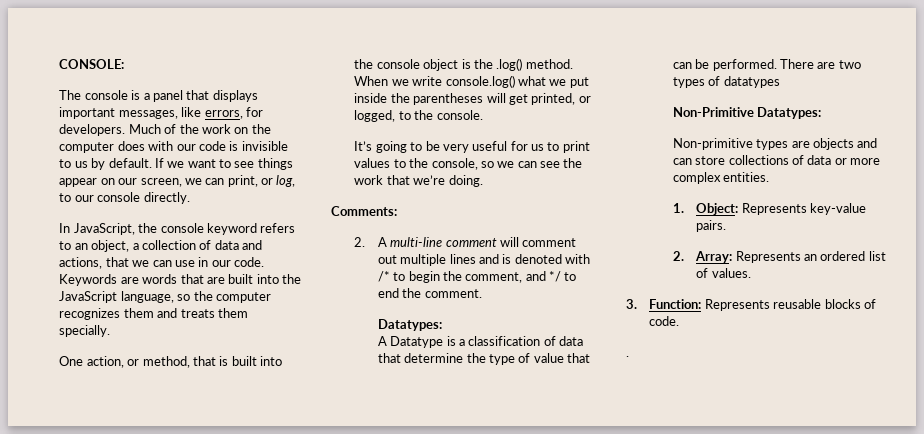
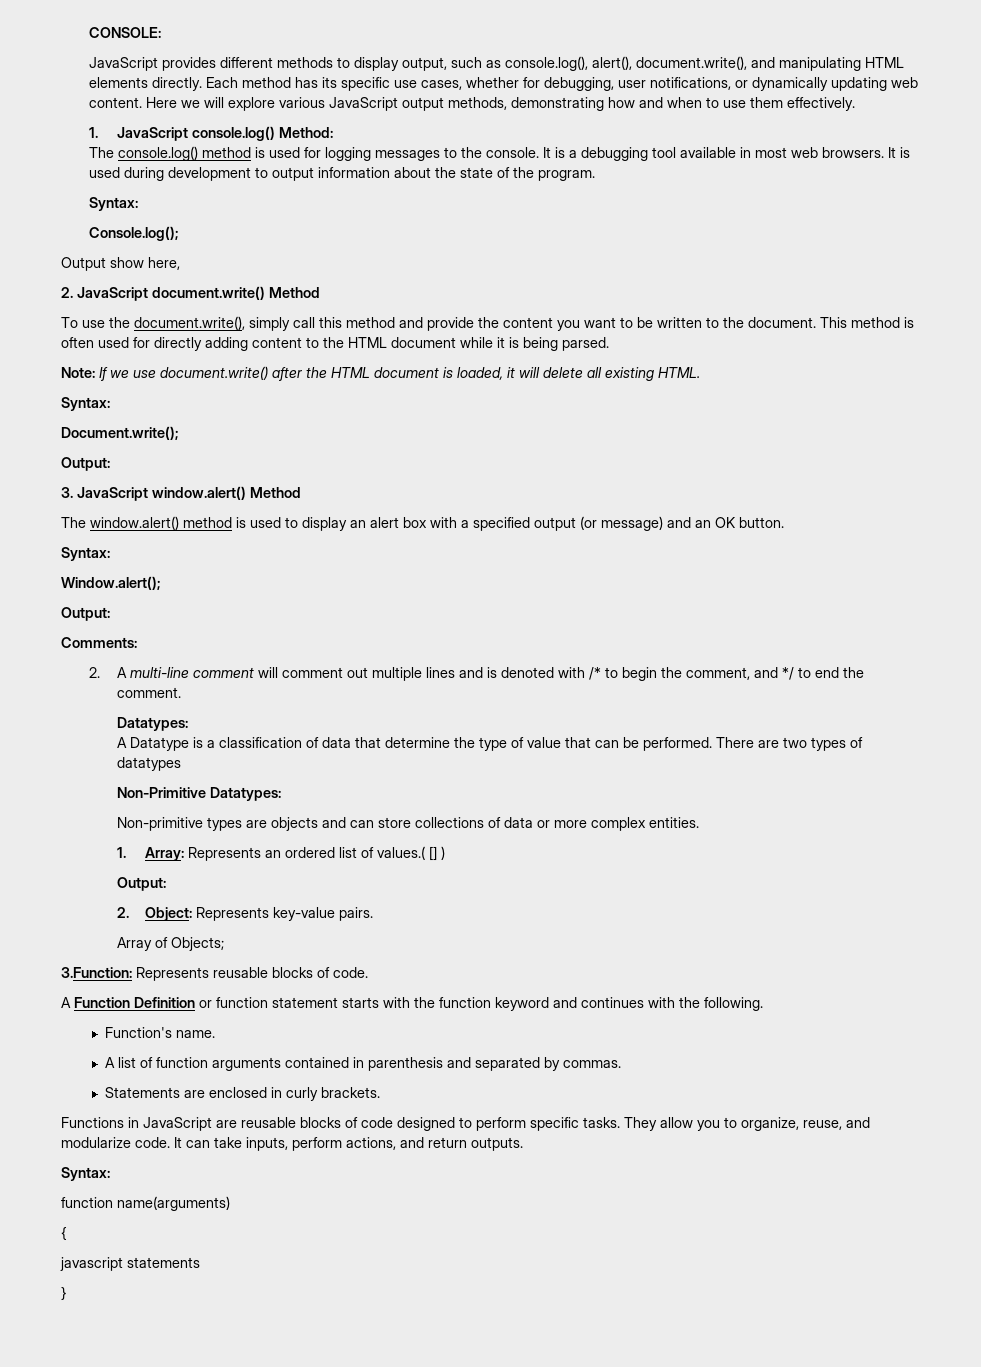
[59,90,258,102] [59,107,263,119] [59,124,271,136] [59,141,288,153] [59,158,293,170] [59,175,296,187] [59,192,190,204] [59,223,296,235] [59,240,263,252] [59,257,265,269] [59,274,302,286] [59,291,271,303] [59,308,248,320] [59,325,111,337] [59,356,283,368] [354,58,573,71] [354,75,589,88] [354,93,591,105] [354,110,483,122] [354,141,590,153] [354,158,583,170] [354,175,483,187] The console is a panel that displays important messages, like errors, for developers. Much of the work on the computer does with our code is invisible to us by default. If we want to see things appear on our screen, we can print, or log, to our console directly. // In JavaScript, the console keyword refers to an object, a collection of data and actions, that we can use in our code. Keywords are words that are built into the JavaScript language, so the computer recognizes them and treats them specially. // One action, or method, that is built into the console object is the .log() method. When we write console.log() what we put inside the parentheses will get printed, or logged, to the console. // It’s going to be very useful for us to print values to the console, so we can see the work that we’re doing. -> [89,56,905,71] [89,77,919,91] [89,97,856,111] [89,126,334,141] [89,146,911,161] [89,167,596,181] [89,197,139,211] [89,226,179,241] [61,257,180,271] [61,286,320,301] [61,316,914,331] [61,337,609,351] [61,366,700,381] [61,397,110,411] [61,426,178,440] [61,457,110,471] [61,486,301,501] [61,516,784,531] [61,547,110,561] [61,576,160,590] [61,607,110,621] JavaScript provides different methods to display output, such as console.log(), alert(), document.write(), and manipulating HTML elements directly. Each method has its specific use cases, whether for debugging, user notifications, or dynamically updating web content. Here we will explore various JavaScript output methods, demonstrating how and when to use them effectively. // 1. JavaScript console.log() Method: // The console.log() method is used for logging messages to the console. It is a debugging tool available in most web browsers. It is used during development to output information about the state of the program. // Syntax: // Console.log(); // Output show here, // 2. JavaScript document.write() Method // To use the document.write(), simply call this method and provide the content you want to be written to the document. This method is often used for directly adding content to the HTML document while it is being parsed. // Note: If we use document.write() after the HTML document is loaded, it will delete all existing HTML. // Syntax: // Document.write(); // Output: // 3. JavaScript window.alert() Method // The window.alert() method is used to display an alert box with a specified output (or message) and an OK button. // Syntax: // Window.alert(); // Output:
[696,203,866,215] [696,220,727,232] [672,251,684,261] Object: Represents key-value pairs. // 2. -> (127, 852) none
[711,268,751,278] [626,299,702,309] values. // 3. Function: -> [377,846,446,861] [117,877,167,891] [117,907,374,921] [117,937,225,951] [61,967,132,978] values.( [] ) // Output: // 2. Object: Represents key-value pairs. // Array of Objects; // 3.Function:
[626,356,629,357] . -> [61,997,763,1011] [104,1027,215,1038] [104,1057,621,1071] [104,1087,380,1101] [61,1117,870,1131] [61,1137,523,1151] [61,1167,110,1181] [61,1196,230,1211] [61,1226,67,1241] [60,1257,200,1271] [61,1286,67,1301] A Function Definition or function statement starts with the function keyword and continues with the following. // Function's name. // A list of function arguments contained in parenthesis and separated by commas. // Statements are enclosed in curly brackets. // Functions in JavaScript are reusable blocks of code designed to perform specific tasks. They allow you to organize, reuse, and modularize code. It can take inputs, perform actions, and return outputs. // Syntax: // function name(arguments) // { // javascript statements // }

